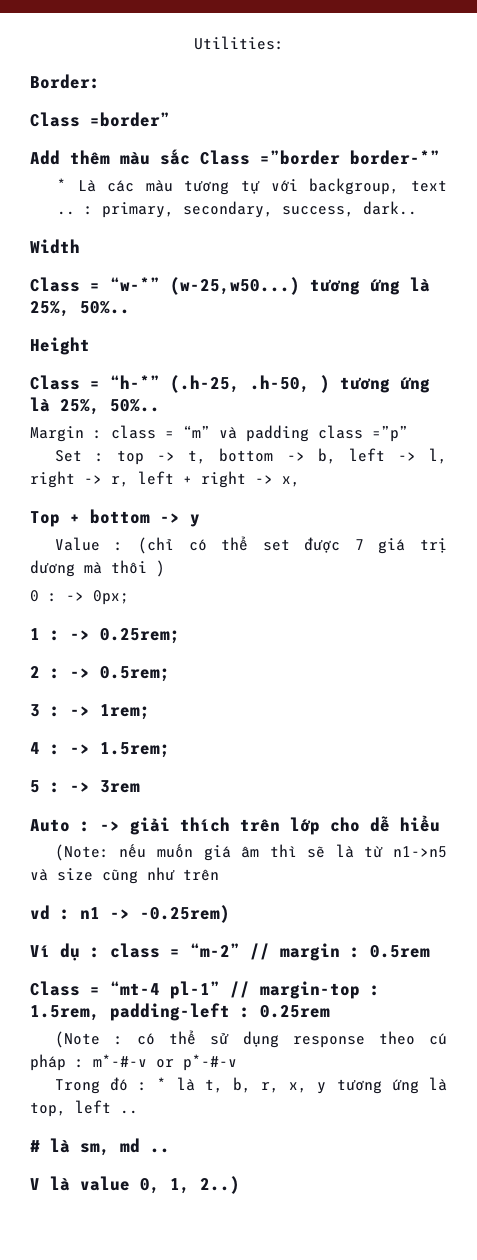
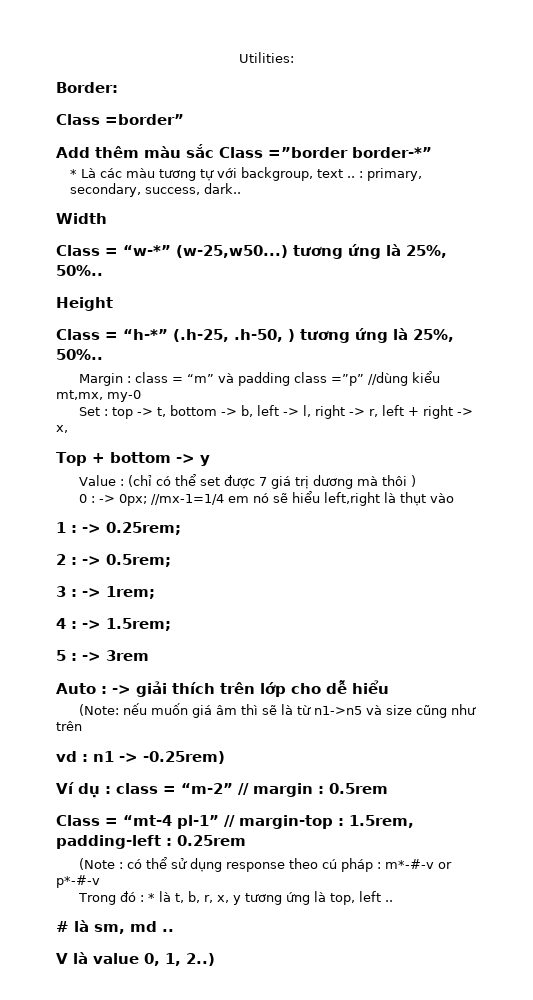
(408, 433) none -> [367,371,440,386] [56,390,141,402] //dùng kiểu mt,mx, my-0
(129, 597) none -> [150,491,454,506] //mx-1=1/4 em nó sẽ hiểu left,right là thụt vào

